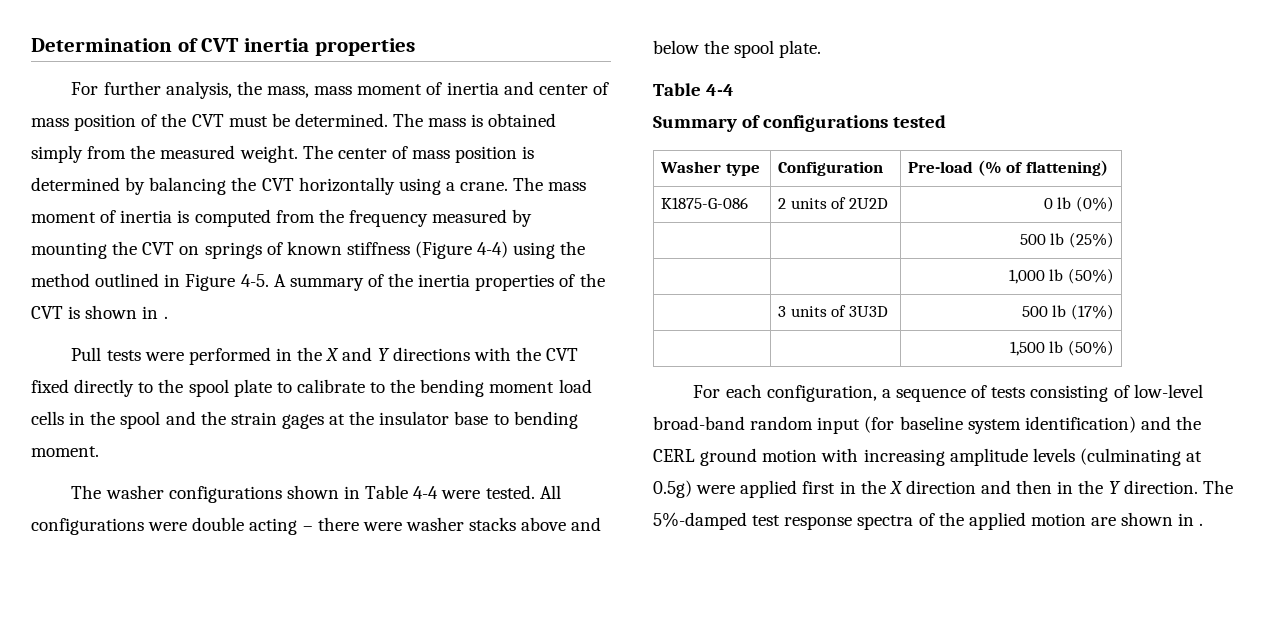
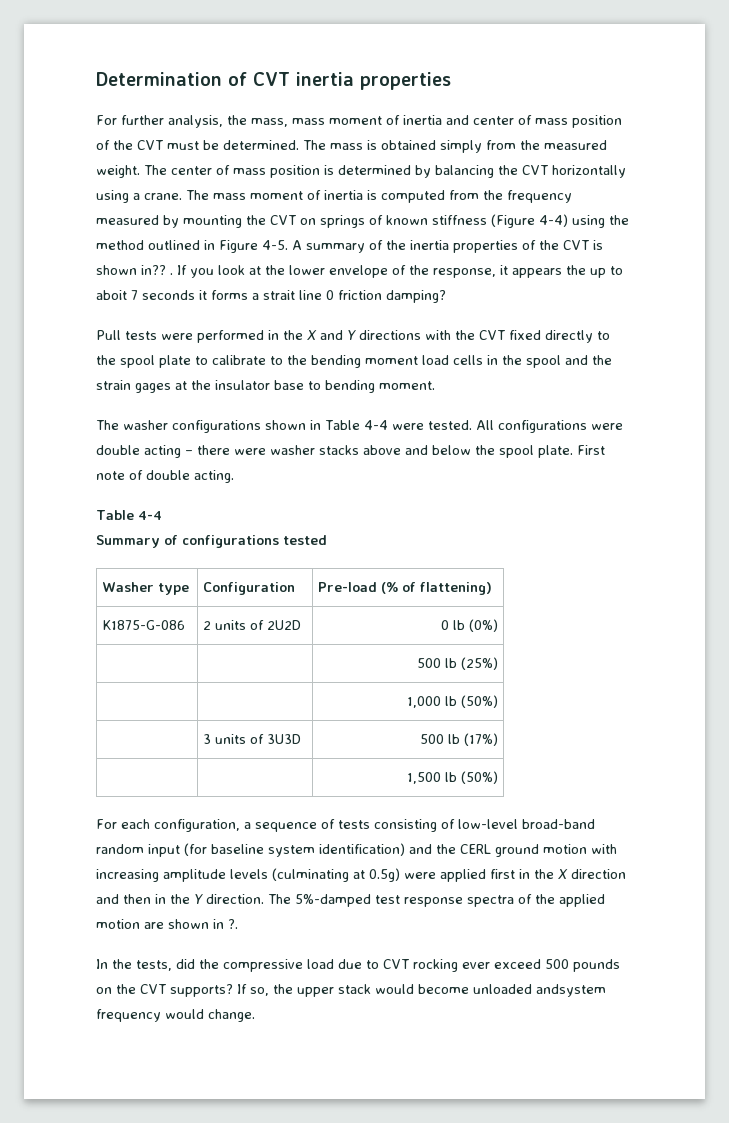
[142,306,168,319] in . -> [141,265,623,278] [96,290,446,303] in?? . If you look at the lower envelope of the response, it appears the up to aboit 7 seconds it forms a strait line 0 friction damping?
(822, 49) none -> [577,445,605,455] [96,470,234,483] First note of double acting.
[1199,523,1204,526] . -> [228,919,238,929] [96,959,620,972] [96,984,606,997] [96,1009,255,1022] ?. // In the tests, did the compressive load due to CVT rocking ever exceed 500 pounds on the CVT supports? If so, the upper stack would become unloaded andsystem frequency would change.

